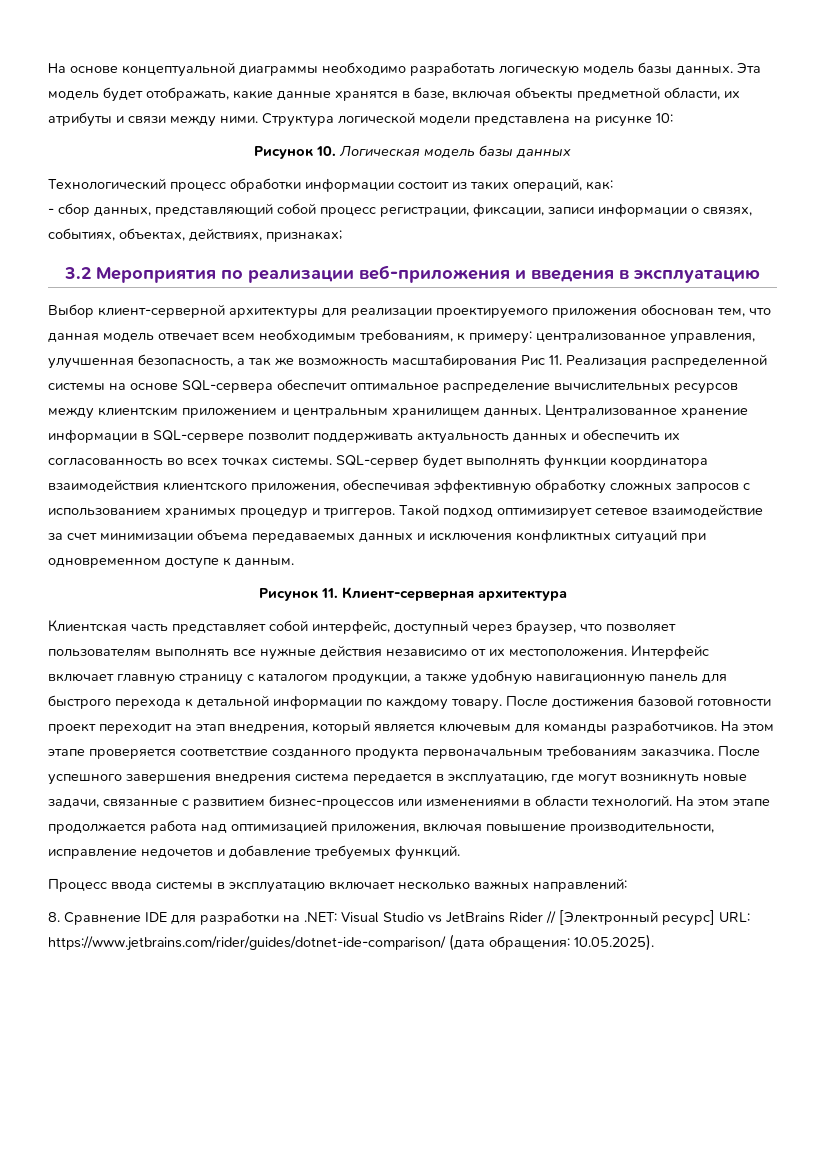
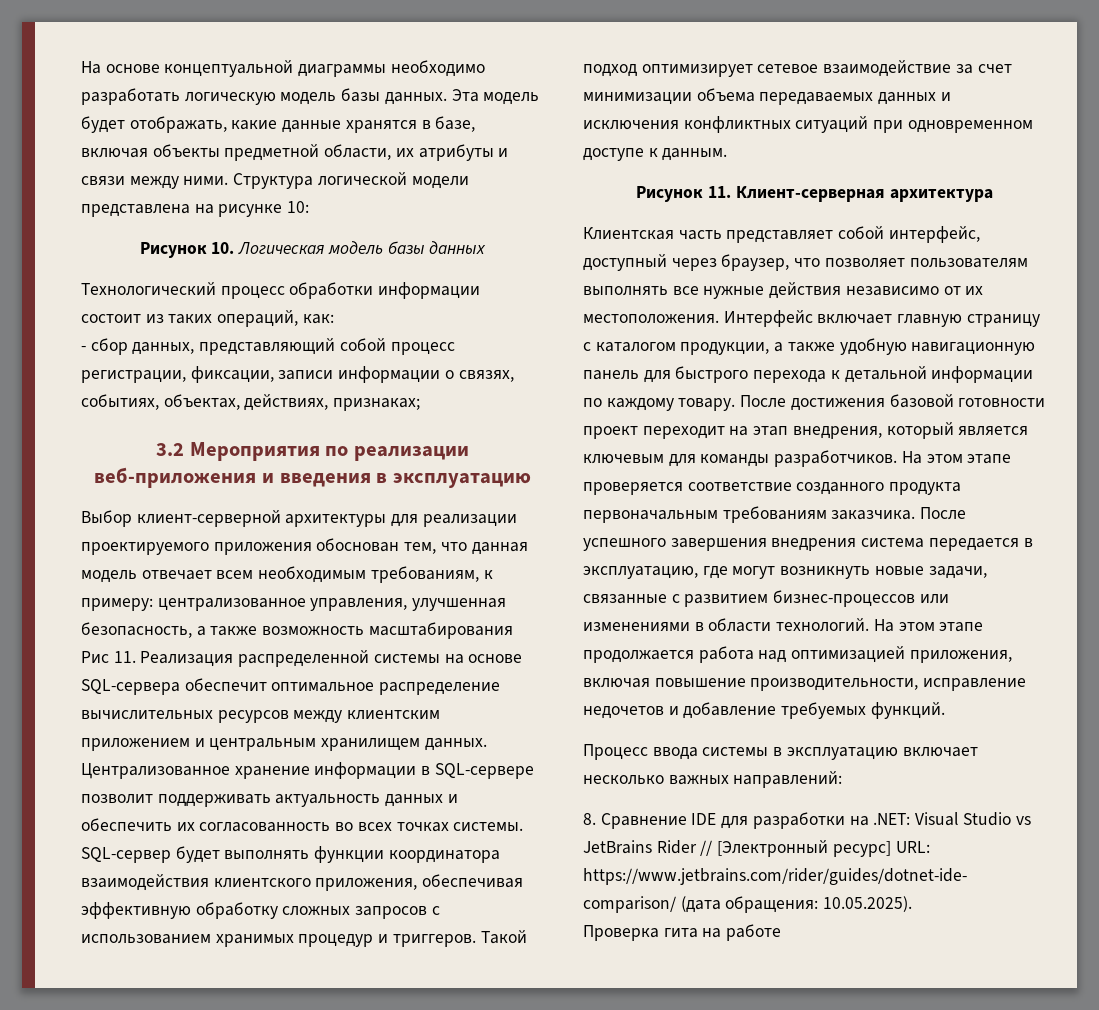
[248,357,294,366] так же -> [210,626,258,636] также
(654, 942) none -> [583,924,782,941] // Проверка гита на работе

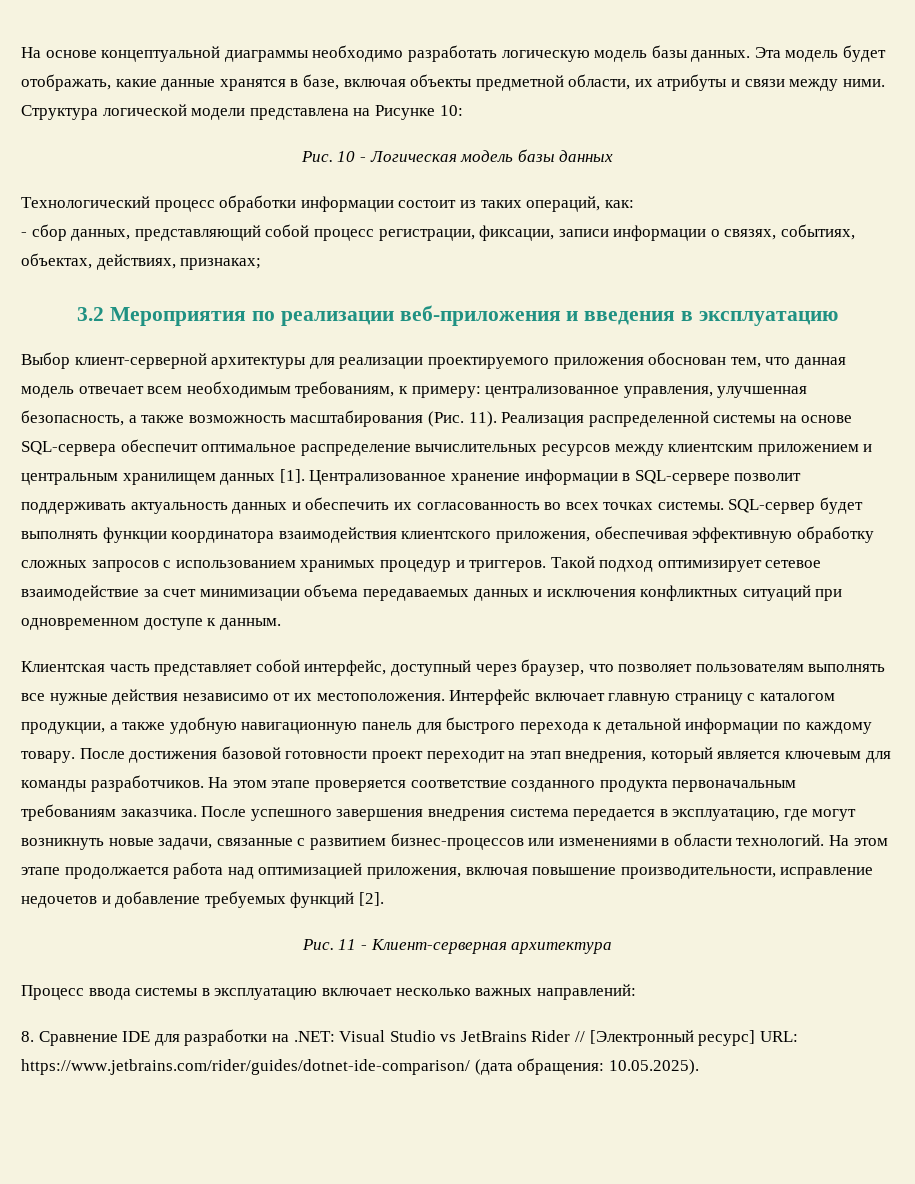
[218,204,283,217] рисунке -> [374,105,435,120] Рисунке
[139,242,235,258] Рисунок 10. -> [300,151,366,162] Рис. 10 -
[81,651,136,663] Рис 11. -> [427,411,497,427] (Рис. 11).
[424,738,487,751] данных. -> [220,469,305,485] данных [1].
[636,186,993,202] // Рисунок 11. Клиент-серверная архитектура -> (281, 624) none
[870,702,945,719] функций. -> [290,892,384,908] [301,939,613,954] функций [2]. // Рис. 11 - Клиент-серверная архитектура
[583,924,782,941] // Проверка гита на работе -> (699, 1067) none

